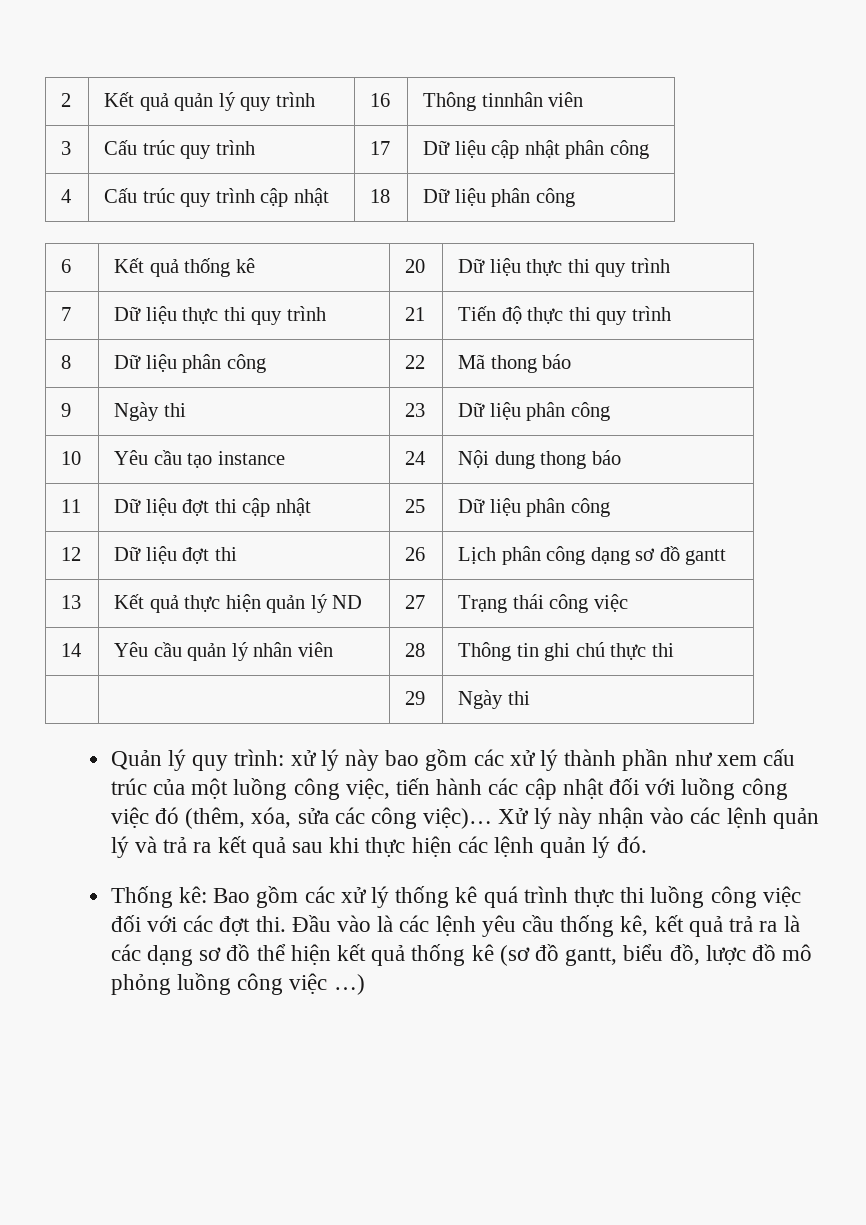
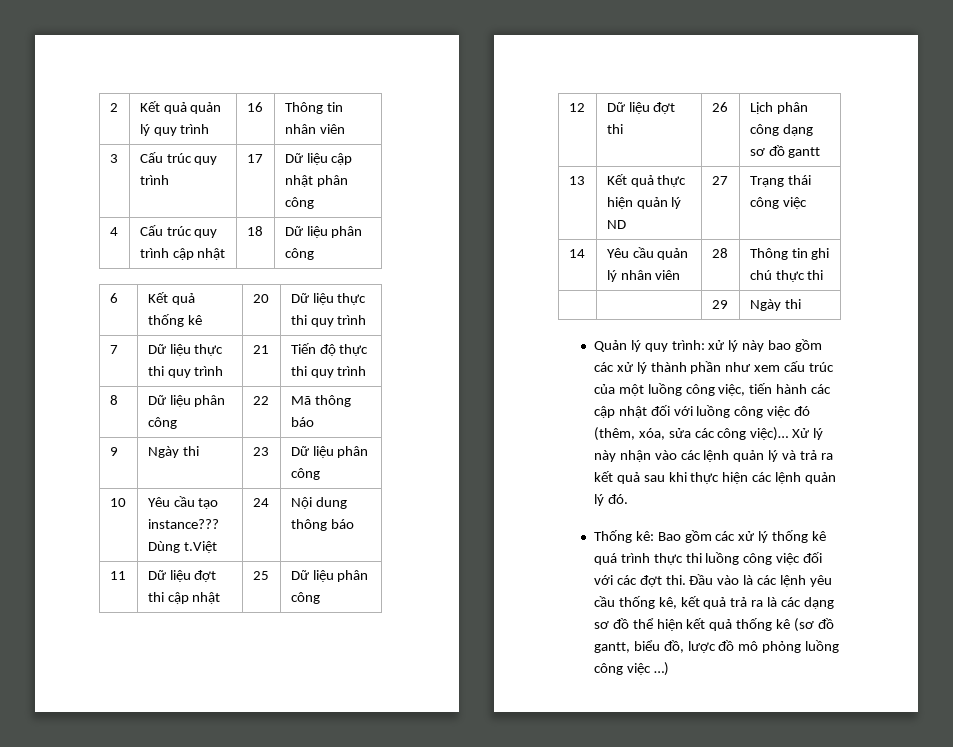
[481,92,543,107] tinnhân -> [326,102,343,112] [284,124,316,134] tin nhân
[490,355,537,373] thong -> [314,395,351,407] thông
[217,451,285,465] instance -> [147,519,219,529] [147,541,217,553] instance??? Dùng t.Việt
[540,451,587,469] thong -> [290,519,327,531] thông

